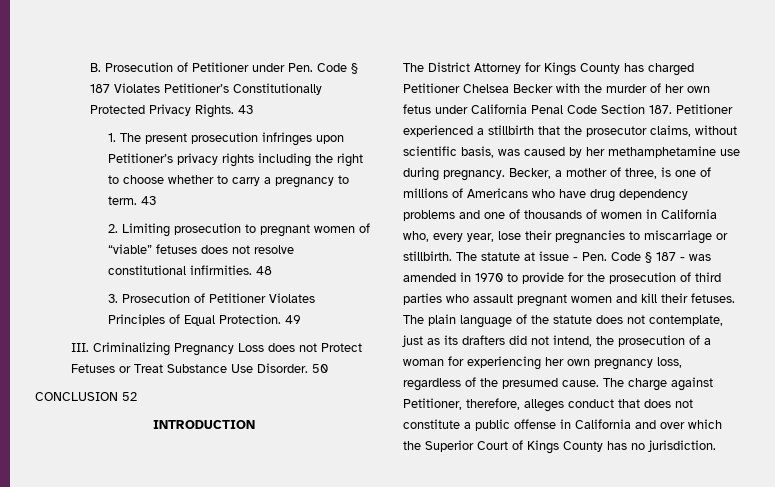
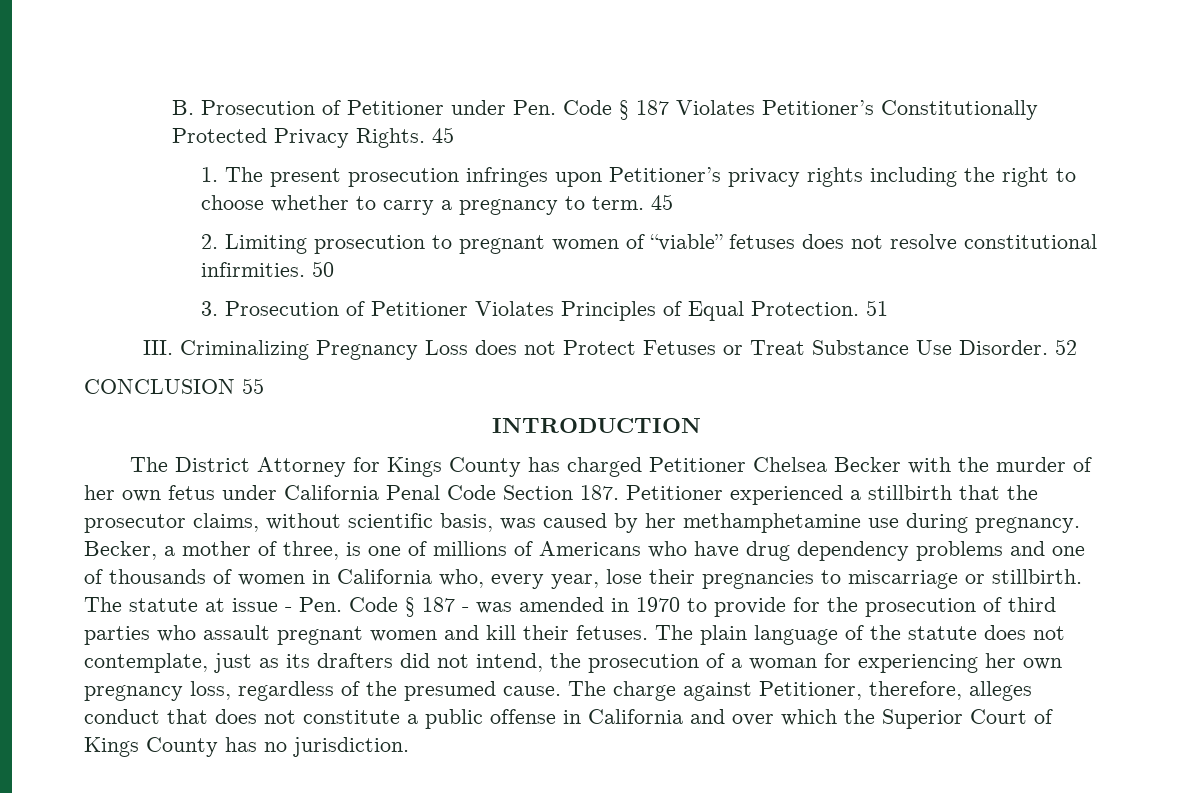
[237,105,253,114] 43 -> [431,127,454,143] 45
[140,196,156,205] 43 -> [651,194,674,210] 45
[255,266,272,275] 48 -> [312,261,335,277] 50
[284,315,301,324] 49 -> [866,300,889,316] 51
[312,364,329,373] 50 -> [1054,339,1077,355] 52
[122,392,137,401] 52 -> [242,378,264,394] 55

